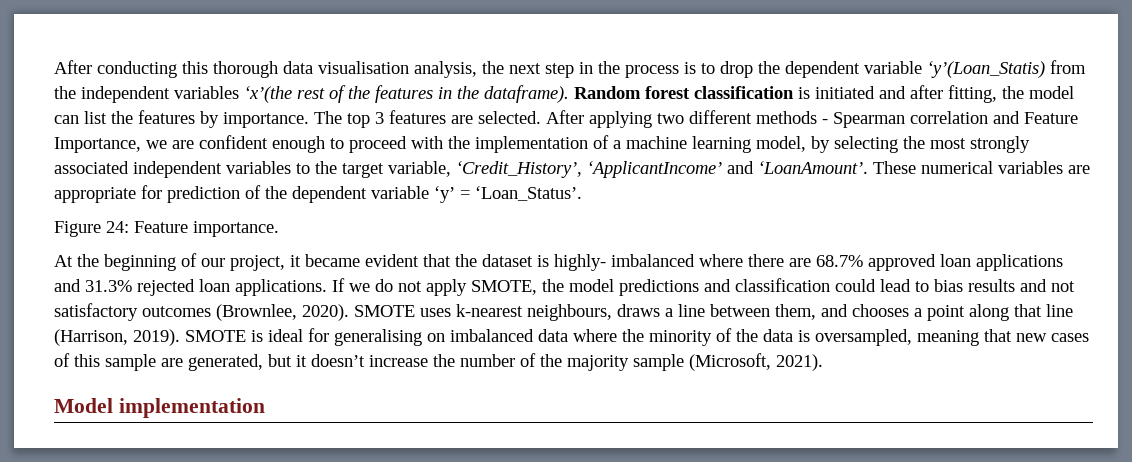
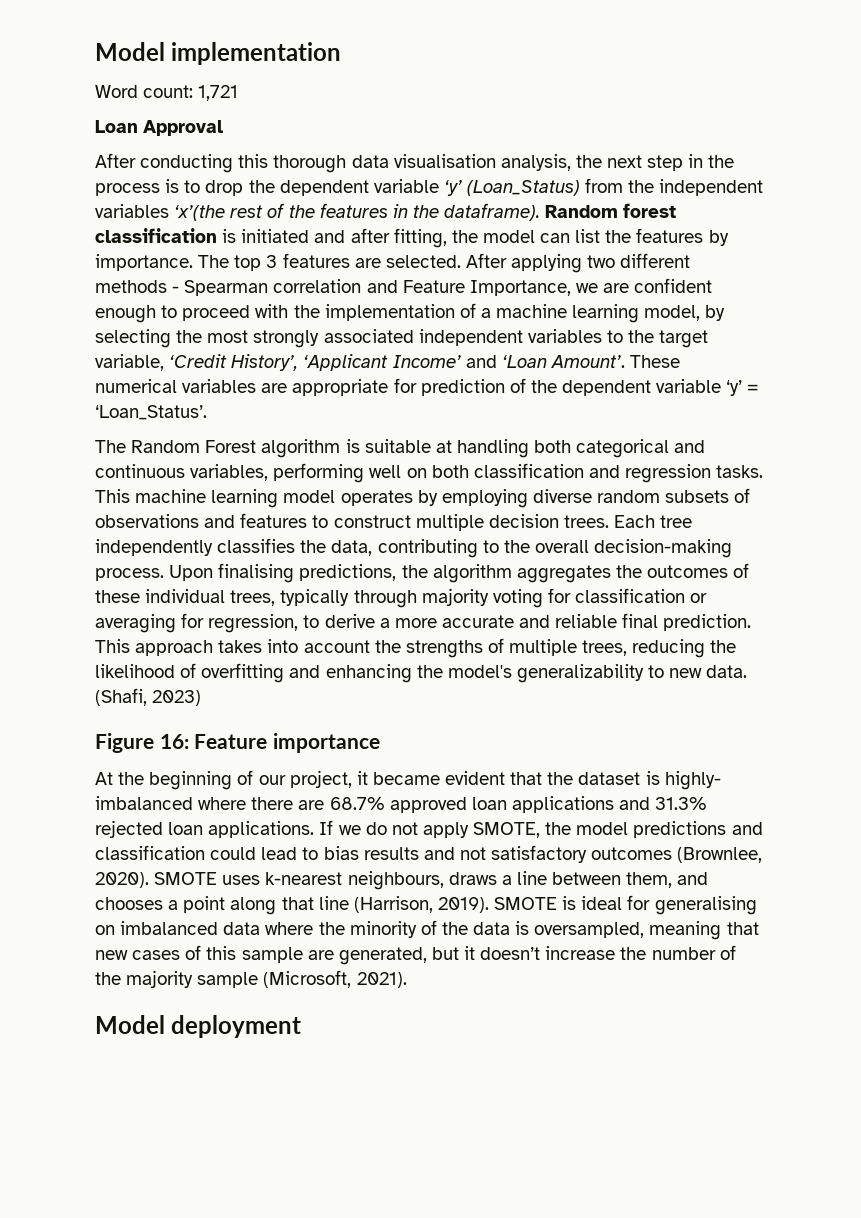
(54, 67) none -> [95,42,342,65] [95,85,239,101] [95,120,224,136] Model implementation // Word count: 1,721 // Loan Approval //
[927,61,1045,78] ‘y’(Loan_Statis) -> [443,180,581,196] ‘y’ (Loan_Status)
[456,161,868,178] ‘Credit_History’, ‘ApplicantIncome’ and ‘LoanAmount’. -> [169,354,625,371] ‘Credit History’, ‘Applicant Income’ and ‘Loan Amount’.
[54,221,279,237] Figure 24: Feature importance. -> [95,439,706,458] [95,463,764,483] [95,488,751,508] [95,513,693,531] [95,538,733,558] [95,563,750,583] [95,588,708,608] [95,613,752,633] [95,638,737,658] [95,663,748,683] [95,688,202,706] [95,733,381,753] The Random Forest algorithm is suitable at handling both categorical and continuous variables, performing well on both classification and regression tasks. This machine learning model operates by employing diverse random subsets of observations and features to construct multiple decision trees. Each tree independently classifies the data, contributing to the overall decision-making process. Upon finalising predictions, the algorithm aggregates the outcomes of these individual trees, typically through majority voting for classification or averaging for regression, to derive a more accurate and reliable final prediction. This approach takes into account the strengths of multiple trees, reducing the likelihood of overfitting and enhancing the model's generalizability to new data. (Shafi, 2023) // Figure 16: Feature importance
[118,398,265,418] implementation -> [171,1015,302,1038] deployment

